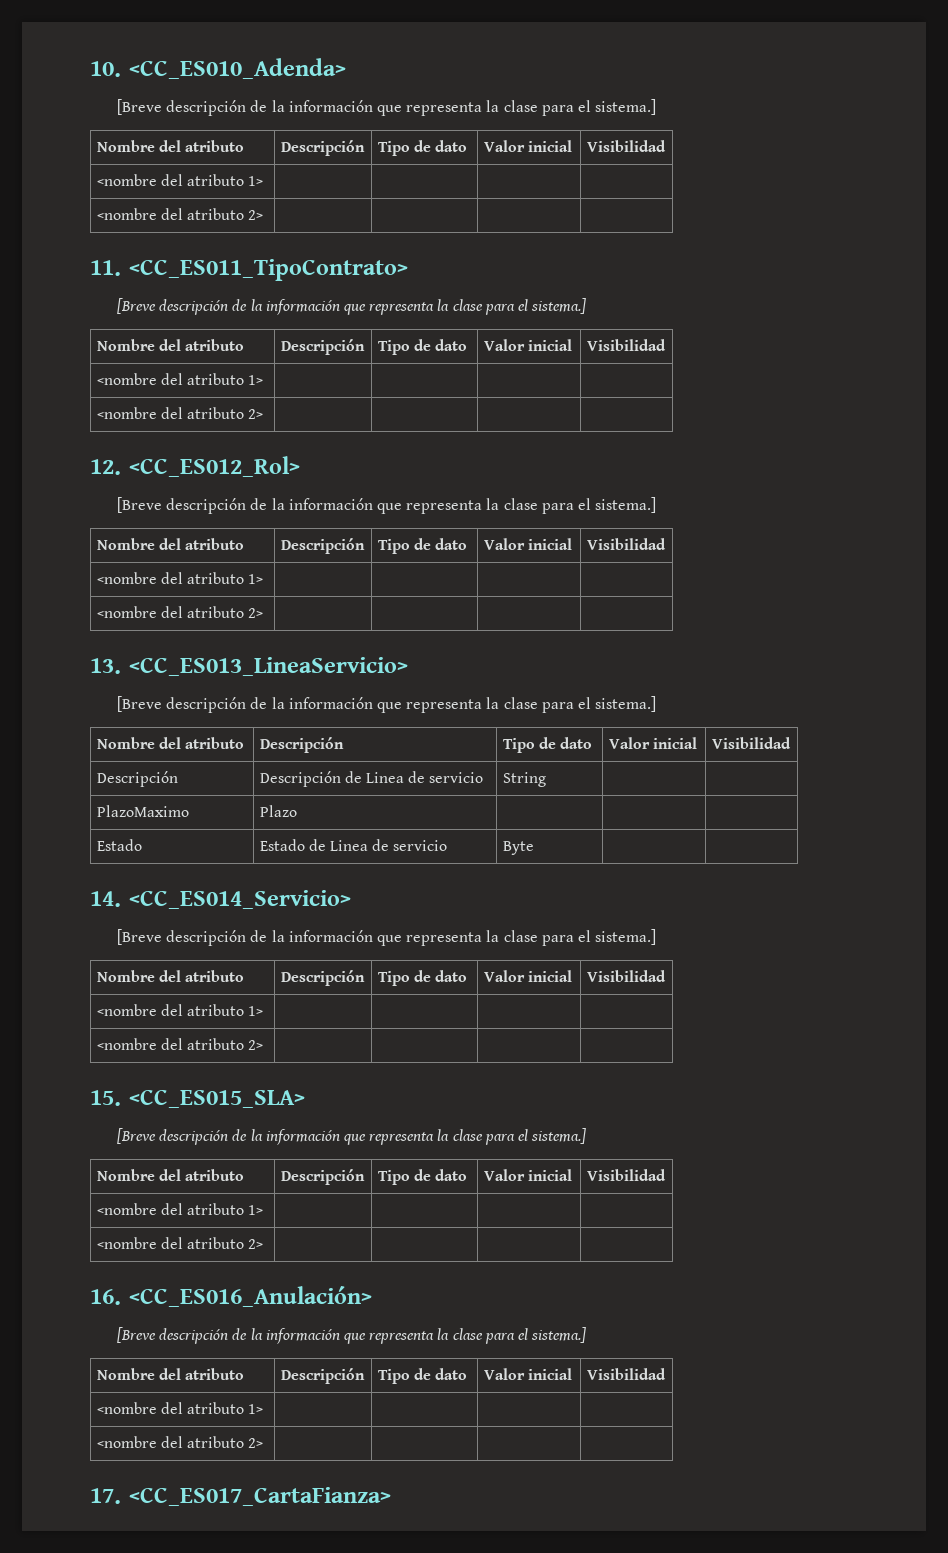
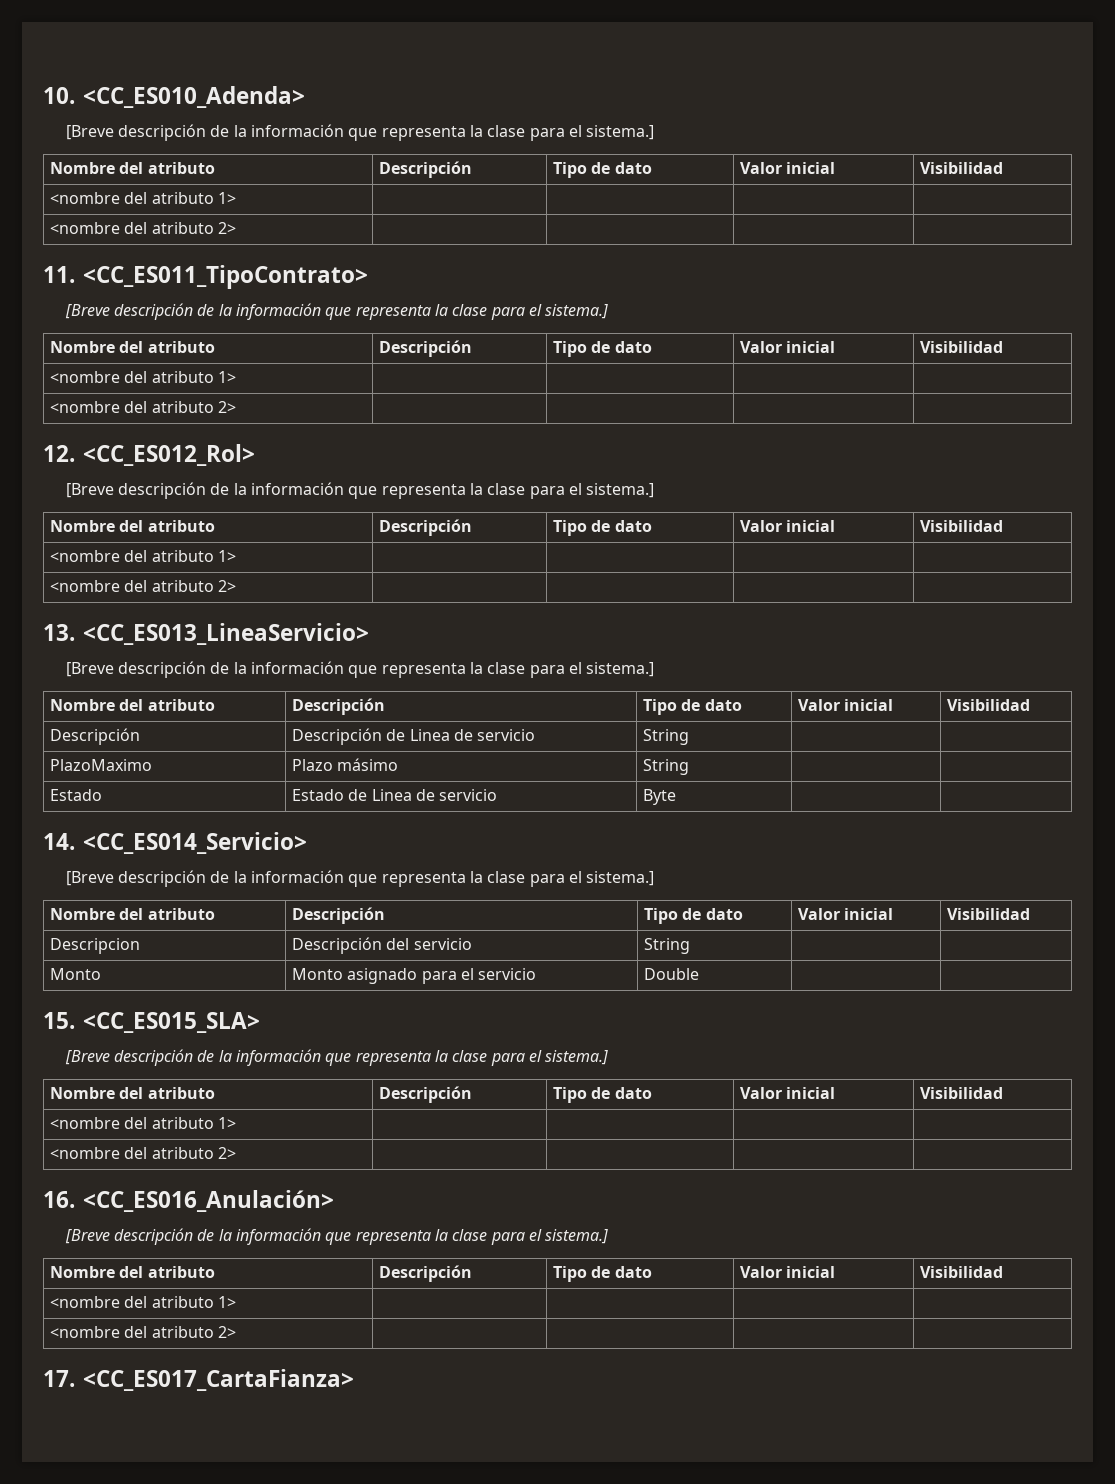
(297, 811) | -> [337,758,399,771] [643,759,690,775] másimo | String
[96,1004,264,1016] [96,1038,264,1050] <nombre del atributo 1> | | | | // <nombre del atributo 2> | | -> [50,938,141,954] [292,937,472,954] [644,938,691,954] [50,968,102,980] [292,968,537,984] [644,968,700,980] Descripcion | Descripción del servicio | String | | // Monto | Monto asignado para el servicio | Double

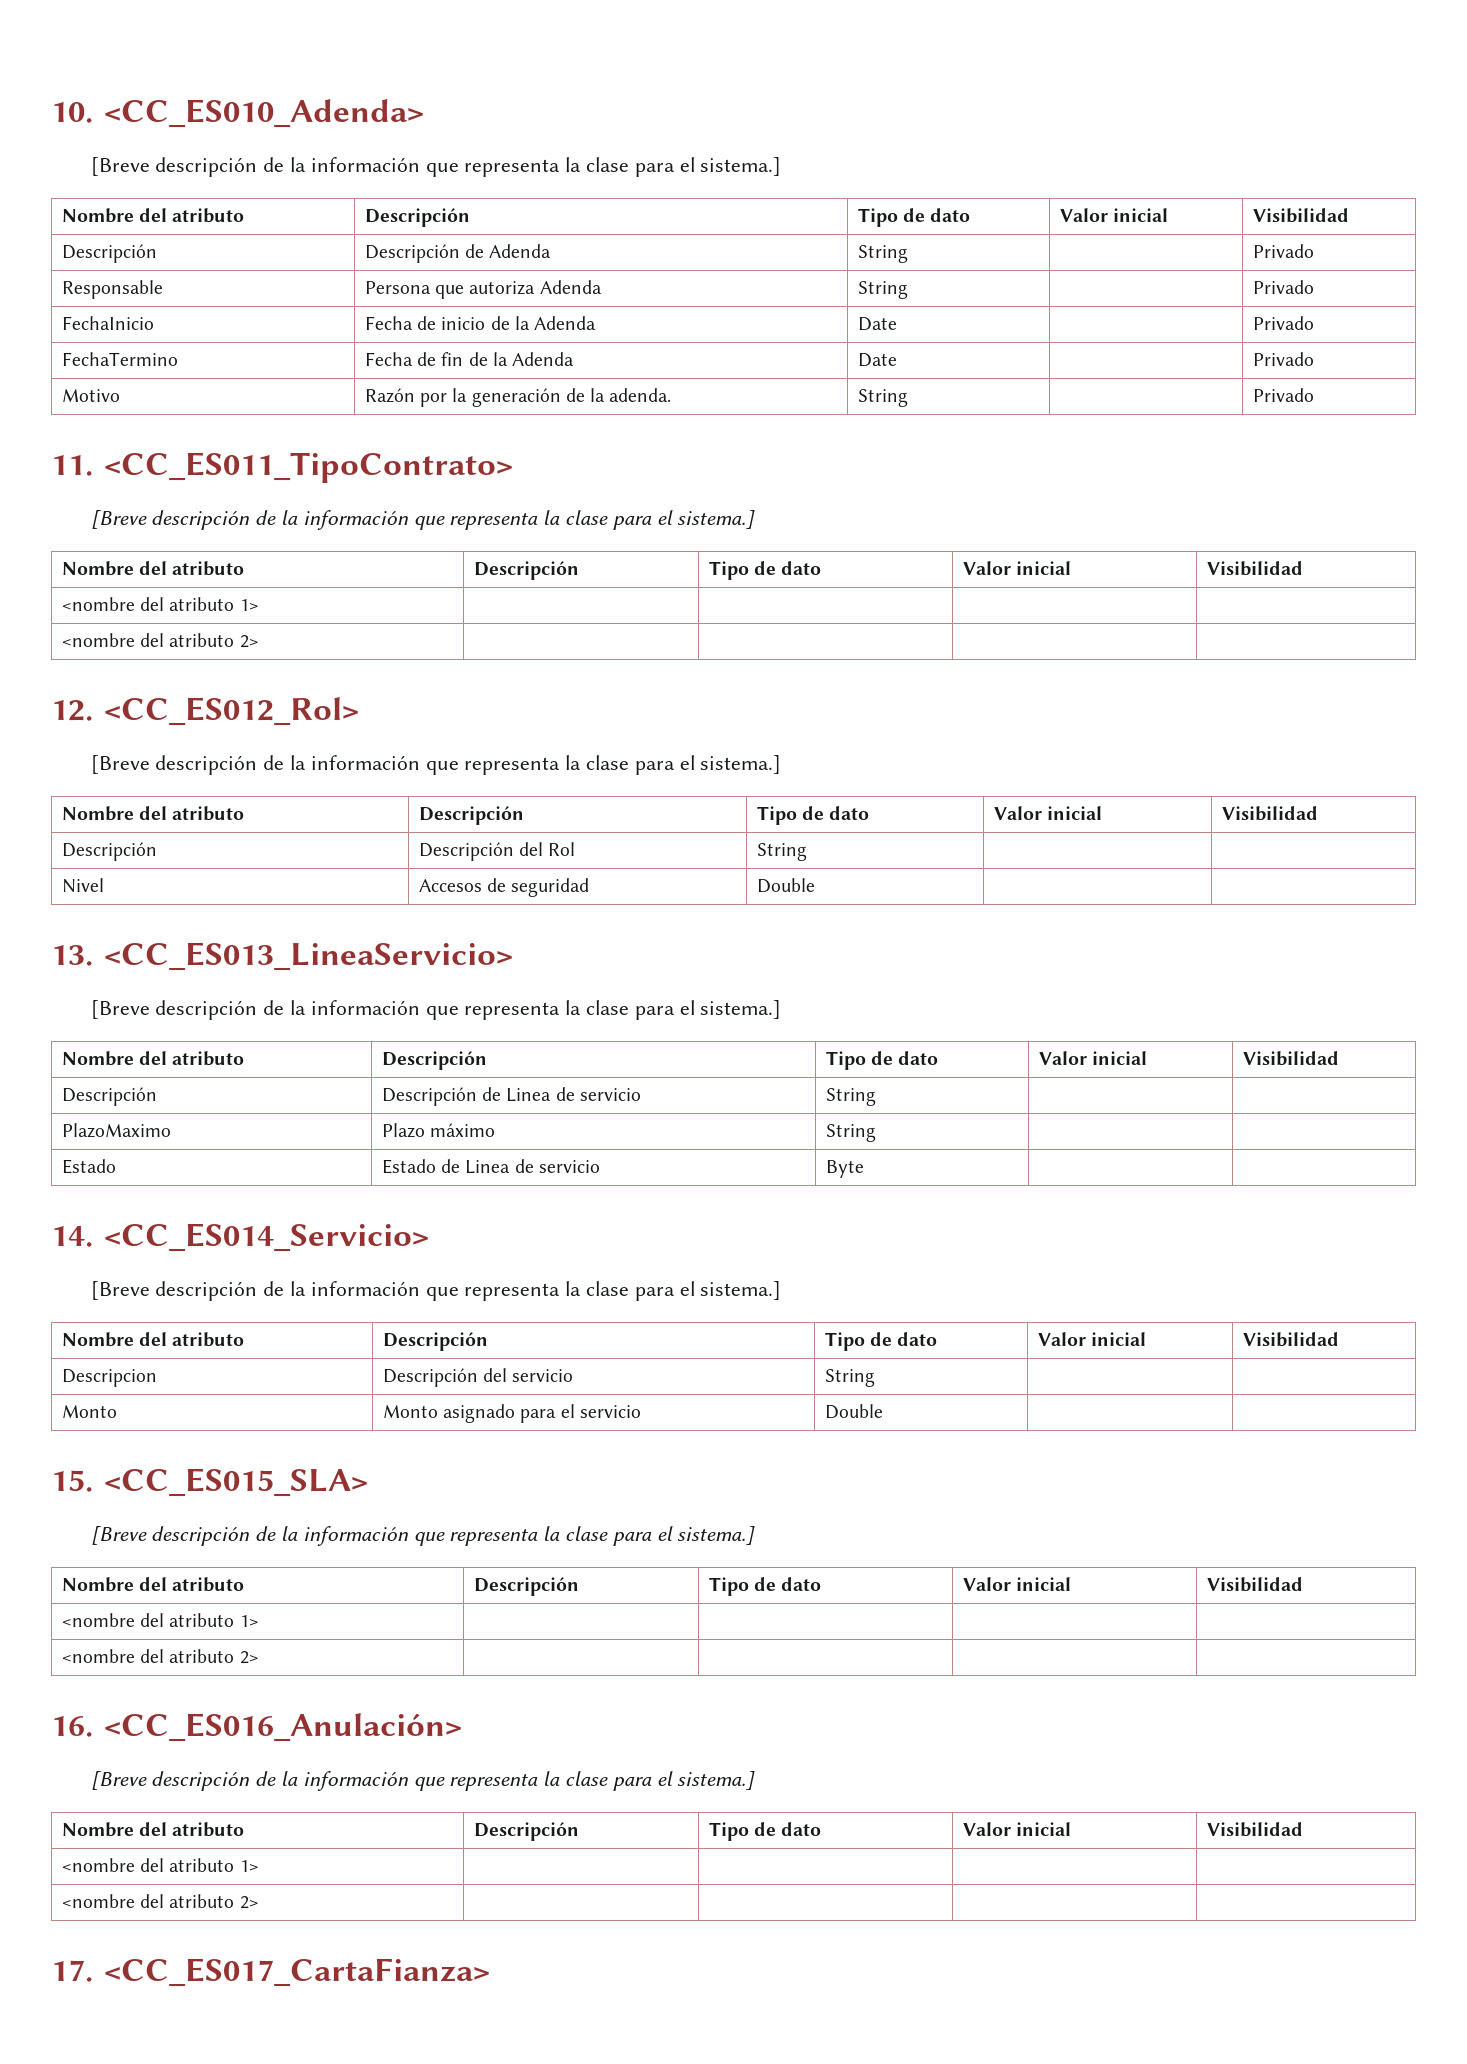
[50,192,237,204] [50,222,237,234] <nombre del atributo 1> | | | | // <nombre del atributo 2> | | | | -> [61,244,157,263] [364,244,552,263] [857,245,908,263] [1252,244,1314,258] [61,280,163,299] [364,280,602,299] [857,281,908,299] [1252,280,1314,294] [61,316,154,330] [364,316,597,330] [857,317,897,331] [1252,316,1314,330] [61,352,178,366] [364,352,575,366] [857,353,897,367] [1252,352,1314,366] [61,389,120,402] [364,388,672,407] [857,389,908,407] [1252,388,1314,402] Descripción | Descripción de Adenda | String | | Privado // Responsable | Persona que autoriza Adenda | String | | Privado // FechaInicio | Fecha de inicio de la Adenda | Date | | Privado // FechaTermino | Fecha de fin de la Adenda | Date | | Privado // Motivo | Razón por la generación de la adenda. | String | | Privado
[50,550,237,562] [50,580,237,592] <nombre del atributo 1> | | | | // <nombre del atributo 2> | | -> [61,842,157,861] [418,842,576,861] [756,843,807,861] [61,878,104,893] [418,878,590,897] [756,878,815,893] Descripción | Descripción del Rol | String | | // Nivel | Accesos de seguridad | Double
[337,758,399,771] másimo -> [429,1123,495,1137] máximo

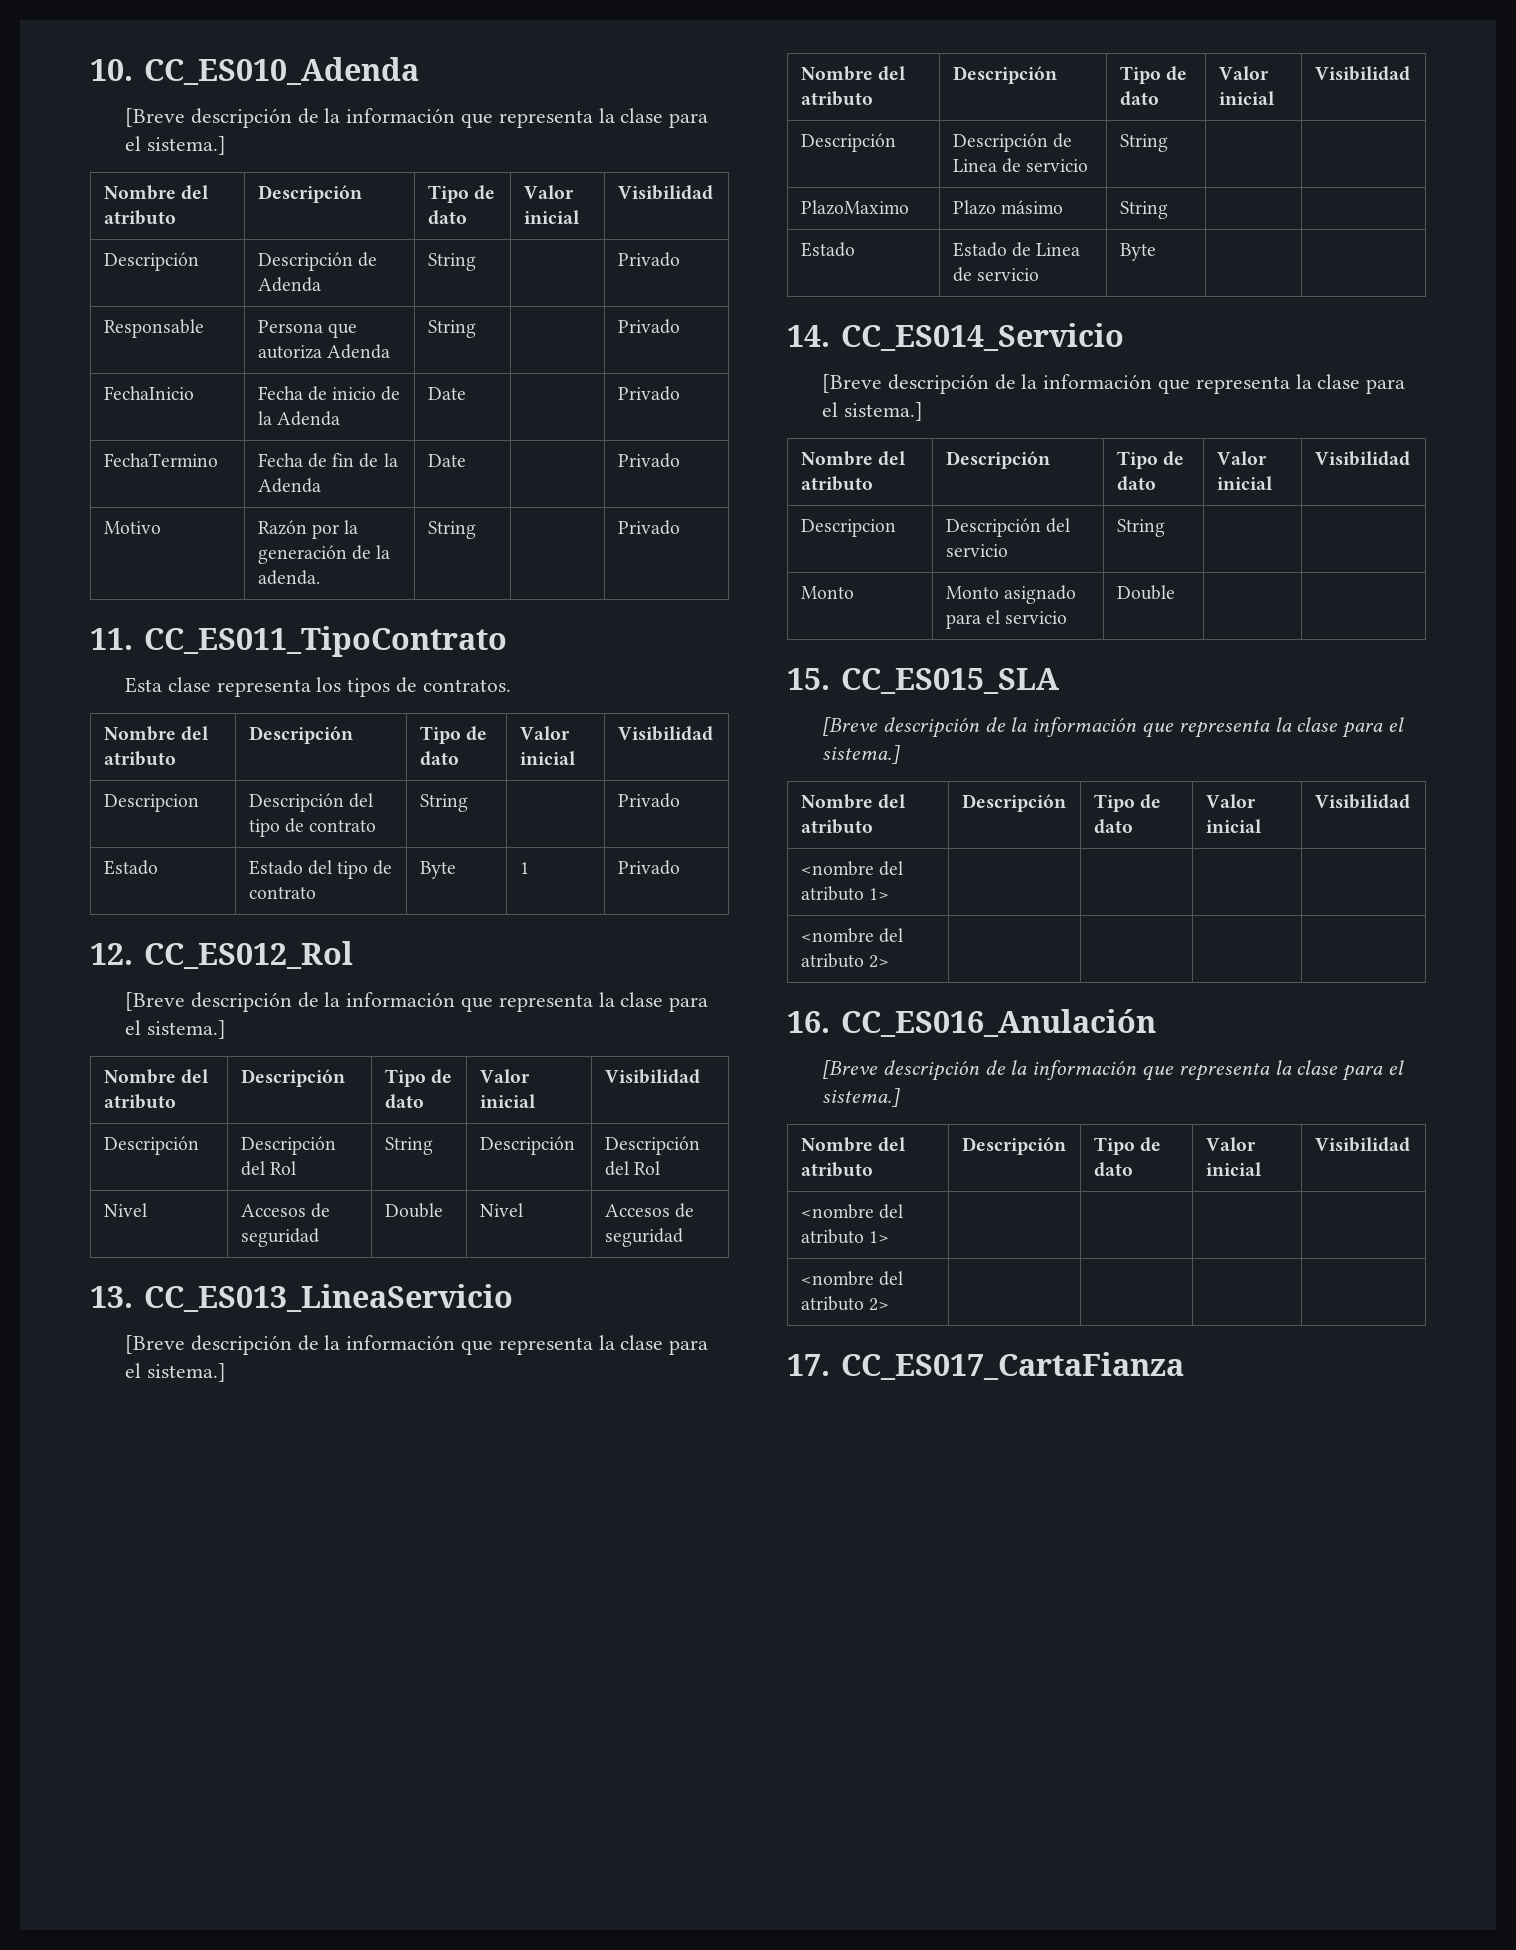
[103,99,424,128] <CC_ES010_Adenda> -> [143,57,419,85] CC_ES010_Adenda
[103,452,513,483] [90,510,756,530] <CC_ES011_TipoContrato> // [Breve descripción de la información que representa la clase para el sistema.] -> [143,626,507,657] [124,677,511,697] CC_ES011_TipoContrato // Esta clase representa los tipos de contratos.
[61,597,259,611] [61,633,259,648] <nombre del atributo 1> | | | | // <nombre del atributo 2> | | | | -> [103,794,199,812] [248,793,373,812] [248,818,377,837] [419,794,468,812] [617,793,680,808] [103,860,158,875] [248,860,393,879] [248,887,316,899] [419,861,456,879] [519,862,529,874] [617,860,680,875] Descripcion | Descripción del tipo de contrato | String | | Privado // Estado | Estado del tipo de contrato | Byte | 1 | Privado
[103,697,359,726] <CC_ES012_Rol> -> [143,941,353,969] CC_ES012_Rol
(807, 852) | -> [479,1136,575,1155] [604,1136,700,1155] [604,1161,660,1176] Descripción | Descripción del Rol
(815, 885) | -> [479,1203,523,1217] [604,1203,694,1218] [604,1228,683,1247] Nivel | Accesos de seguridad
[103,942,513,971] <CC_ES013_LineaServicio> -> [143,1284,513,1312] CC_ES013_LineaServicio
[429,1123,495,1137] máximo -> [1000,200,1063,214] másimo
[103,1223,429,1252] <CC_ES014_Servicio> -> [840,323,1124,351] CC_ES014_Servicio
[103,1468,368,1497] <CC_ES015_SLA> -> [840,668,1059,694] CC_ES015_SLA
[103,1713,462,1742] <CC_ES016_Anulación> -> [840,1009,1156,1037] CC_ES016_Anulación
[103,1958,490,1987] <CC_ES017_CartaFianza> -> [840,1352,1184,1380] CC_ES017_CartaFianza

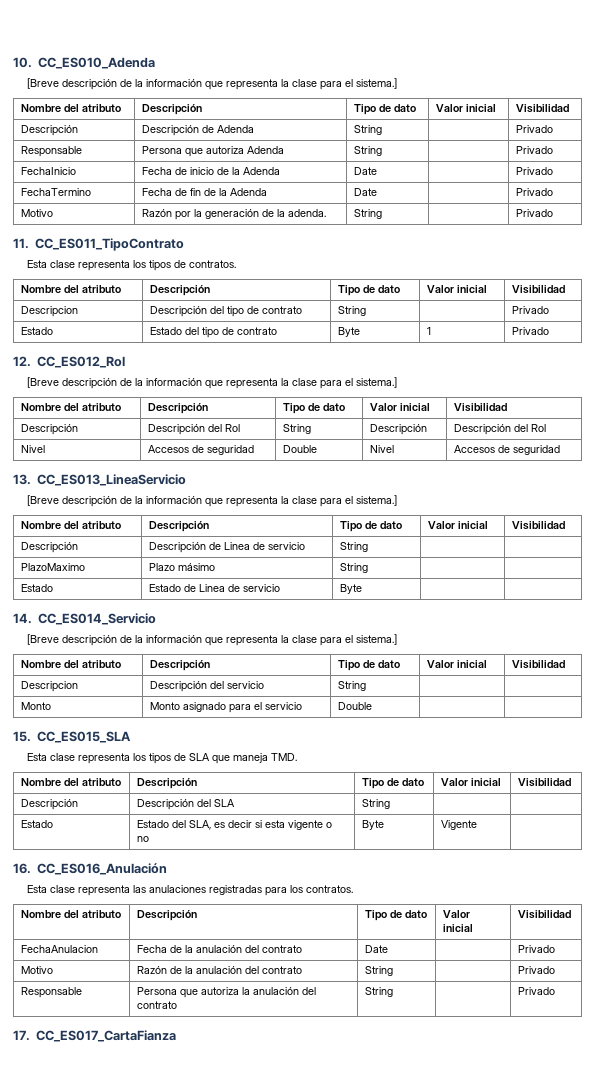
[821,717,1405,738] [821,745,900,764] [Breve descripción de la información que representa la clase para el sistema.] -> [26,753,297,764] Esta clase representa los tipos de SLA que maneja TMD.
[800,861,903,876] [800,886,889,901] [800,928,903,943] [800,953,889,968] [787,1009,1156,1037] [821,1060,1405,1081] [821,1088,900,1107] <nombre del atributo 1> | | | | // <nombre del atributo 2> | | | | // 16. CC_ES016_Anulación // [Breve descripción de la información que representa la clase para el sistema.] -> [21,799,79,810] [137,799,236,810] [362,799,391,809] [21,820,54,828] [137,820,333,830] [137,836,150,842] [362,820,385,830] [441,820,478,830] [13,863,167,875] [26,885,353,896] Descripción | Descripción del SLA | String | | // Estado | Estado del SLA, es decir si esta vigente o no | Byte | Vigente | // 16. CC_ES016_Anulación // Esta clase representa las anulaciones registradas para los contratos.
[800,1204,903,1219] [800,1229,889,1244] [800,1271,903,1286] [800,1296,889,1311] <nombre del atributo 1> | | | | // <nombre del atributo 2> | | | | -> [21,945,99,953] [137,945,303,953] [365,945,389,953] [518,945,556,953] [21,966,54,974] [137,966,303,974] [365,966,394,976] [518,966,556,974] [21,987,83,998] [137,987,317,998] [137,1001,178,1009] [365,987,394,997] [518,987,556,995] FechaAnulacion | Fecha de la anulación del contrato | Date | | Privado // Motivo | Razón de la anulación del contrato | String | | Privado // Responsable | Persona que autoriza la anulación del contrato | String | | Privado

